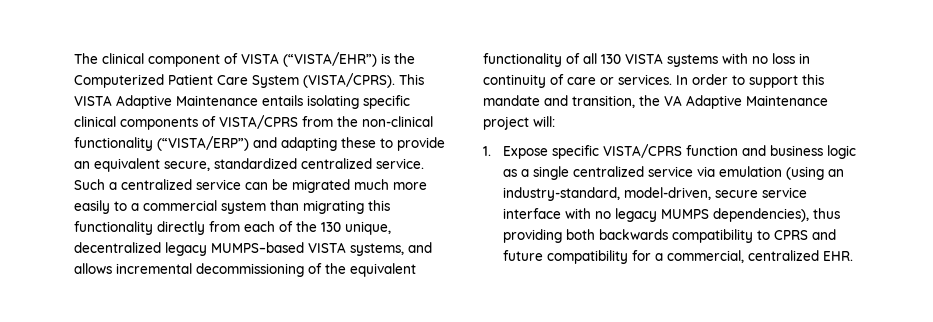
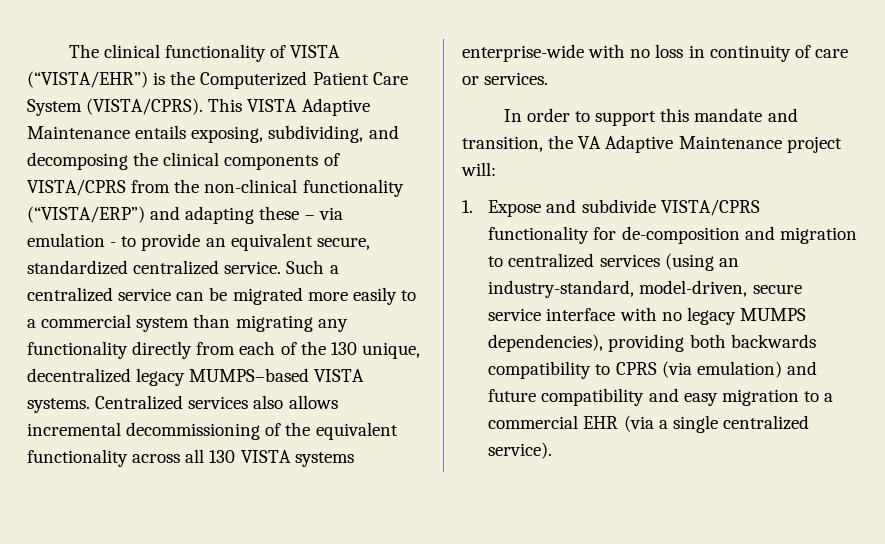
[148,54,220,67] component -> [165,44,267,62] functionality
[307,95,410,109] isolating specific -> [191,125,399,143] [27,152,159,170] exposing, subdividing, and decomposing the
(376, 142) none -> [304,207,343,220] [27,233,117,247] – via emulation -
[354,179,389,190] much -> (303, 296) none
[368,200,390,211] this -> [317,319,348,332] any
[350,242,432,256] systems, and -> [27,395,284,413] systems. Centralized services also
[566,53,580,64] of -> [132,454,181,463] across
(718, 60) none -> [462,44,584,62] enterprise-wide
(672, 79) none -> (549, 78) //
[551,144,856,159] [502,166,782,180] specific VISTA/CPRS function and business logic as a single centralized service via emulation -> [546,199,760,216] [488,226,857,244] [488,253,660,268] and subdivide VISTA/CPRS functionality for de-composition and migration to centralized services
[812,208,840,219] thus -> (604, 343) none
(808, 235) none -> [661,361,782,378] (via emulation)
[631,250,853,263] for a commercial, centralized EHR. -> [648,388,834,406] [488,415,809,433] [488,442,553,459] and easy migration to a commercial EHR (via a single centralized service).

